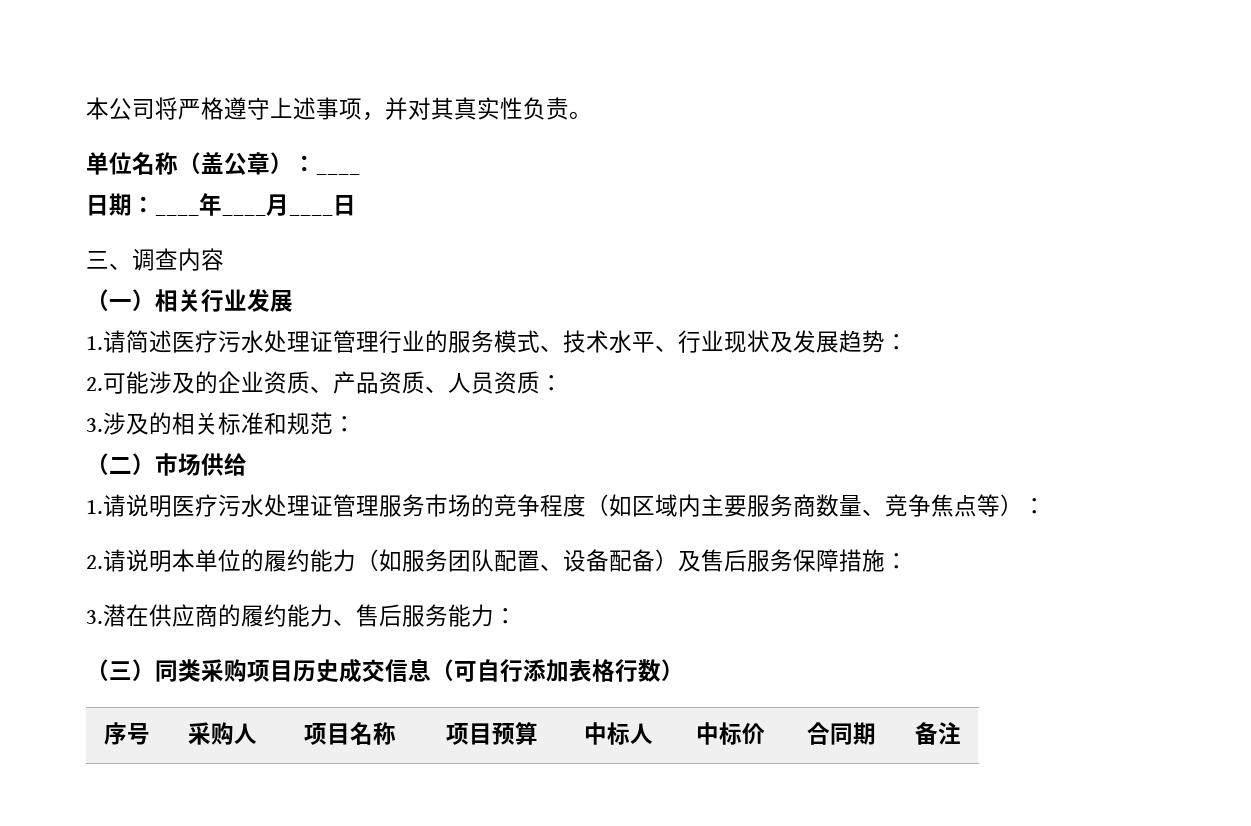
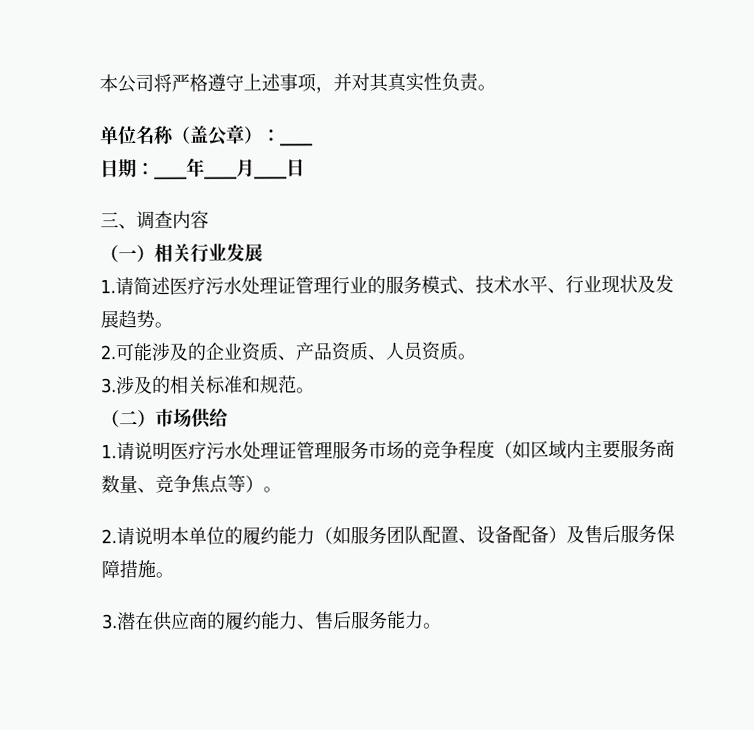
[885,334,908,350] ： -> [154,321,173,328] 。
[540,375,563,391] ： -> [457,353,476,360] 。
[333,416,356,432] ： -> [296,387,315,394] 。
[1023,498,1046,514] ： -> [263,486,282,493] 。
[885,553,908,569] ： -> [155,571,174,578] 。
[494,608,517,624] [86,658,684,683] [103,722,150,745] [188,722,257,745] [303,722,396,745] [445,722,538,745] [584,722,653,745] [695,722,765,745] [807,722,876,745] [915,722,961,745] ： // （三）同类采购项目历史成交信息（可自行添加表格行数） // 序号 | 采购人 | 项目名称 | 项目预算 | 中标人 | 中标价 | 合同期 | 备注 -> [423,622,442,629] 。

